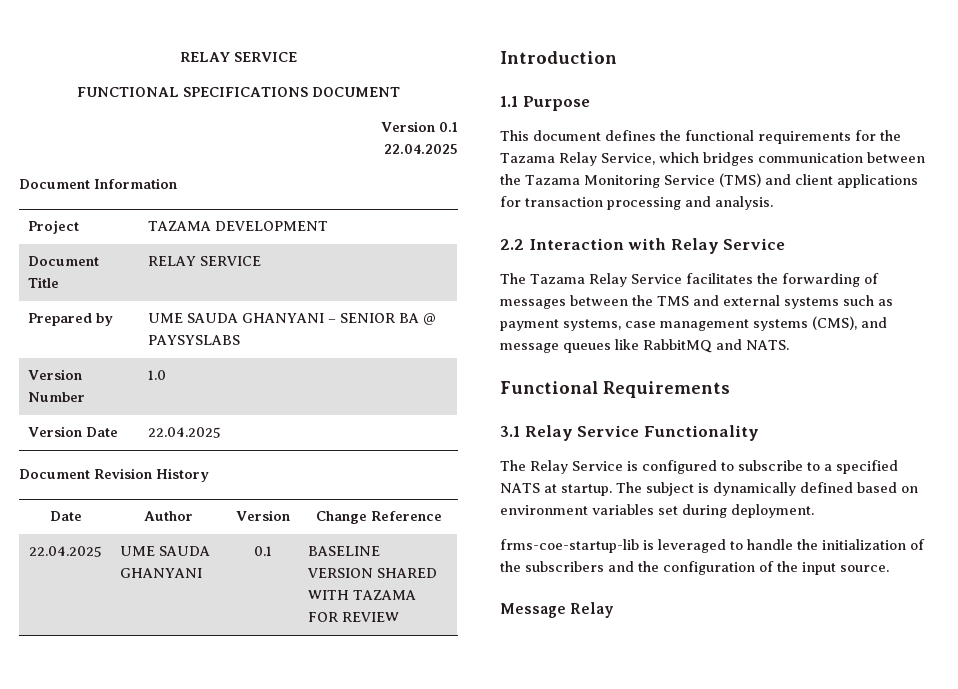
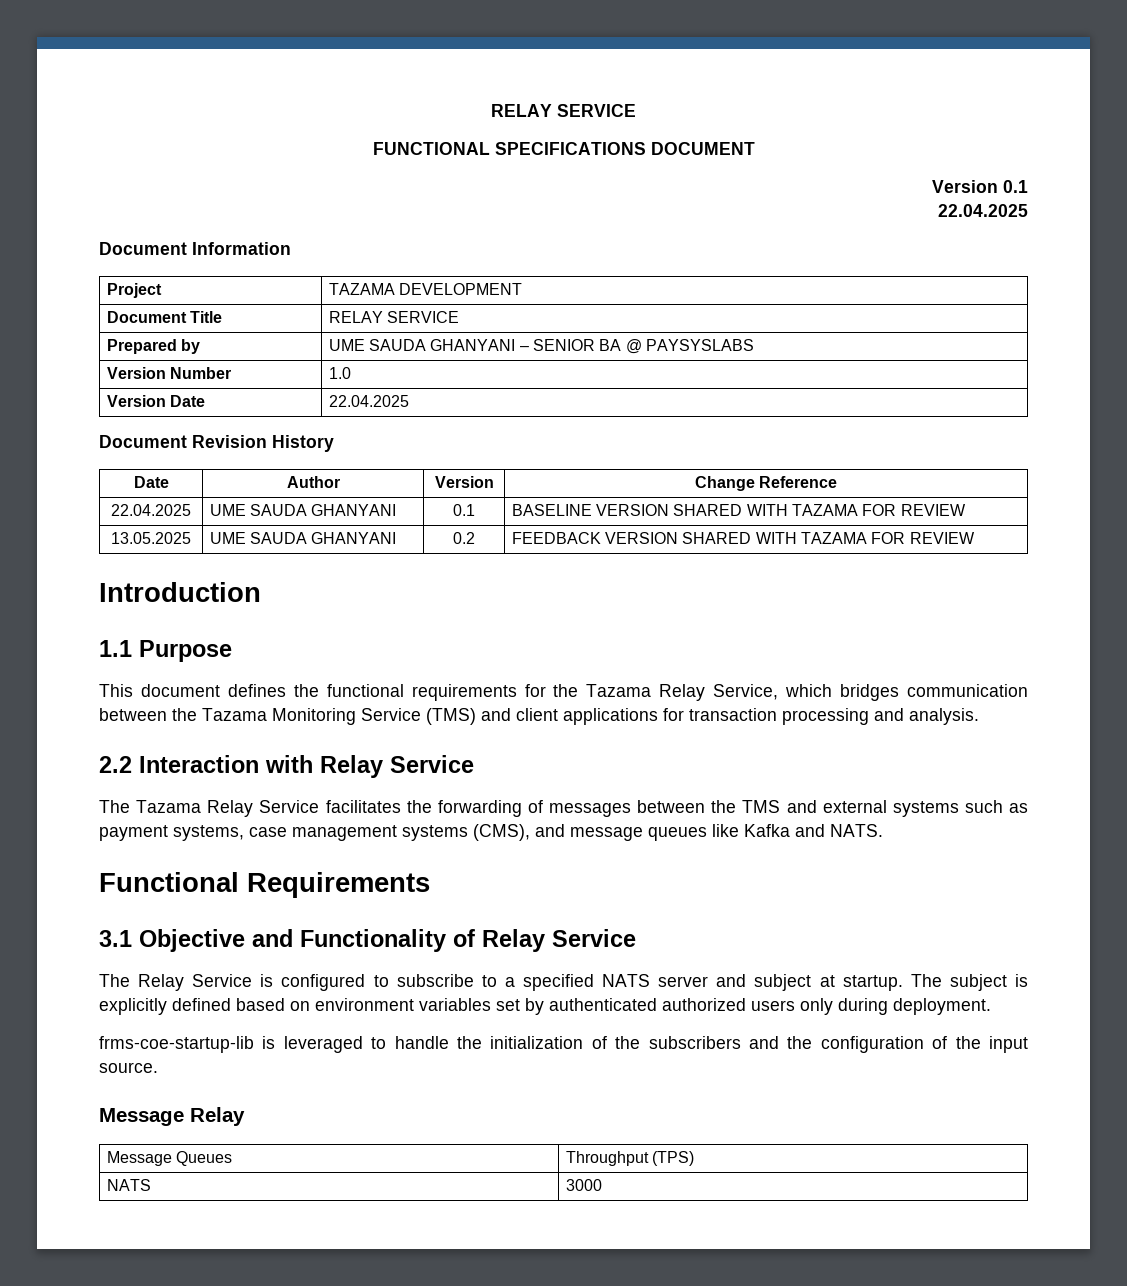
(400, 617) none -> [111,532,191,544] [209,532,397,544] [453,532,475,544] [511,532,975,544] // 13.05.2025 | UME SAUDA GHANYANI | 0.2 | FEEDBACK VERSION SHARED WITH TAZAMA FOR REVIEW
[643,339,712,353] RabbitMQ -> [744,824,790,837] Kafka
[524,425,759,441] Relay Service Functionality -> [139,929,636,952] Objective and Functionality of Relay Service
(540, 488) none -> [658,974,812,991] server and subject
[713,482,796,496] dynamically -> [99,998,167,1015] explicitly
(678, 510) none -> [525,998,833,1015] by authenticated authorized users only
(615, 610) none -> [106,1151,232,1166] [565,1151,694,1166] [106,1179,151,1191] [565,1179,602,1191] // Message Queues | Throughput (TPS) // NATS | 3000

